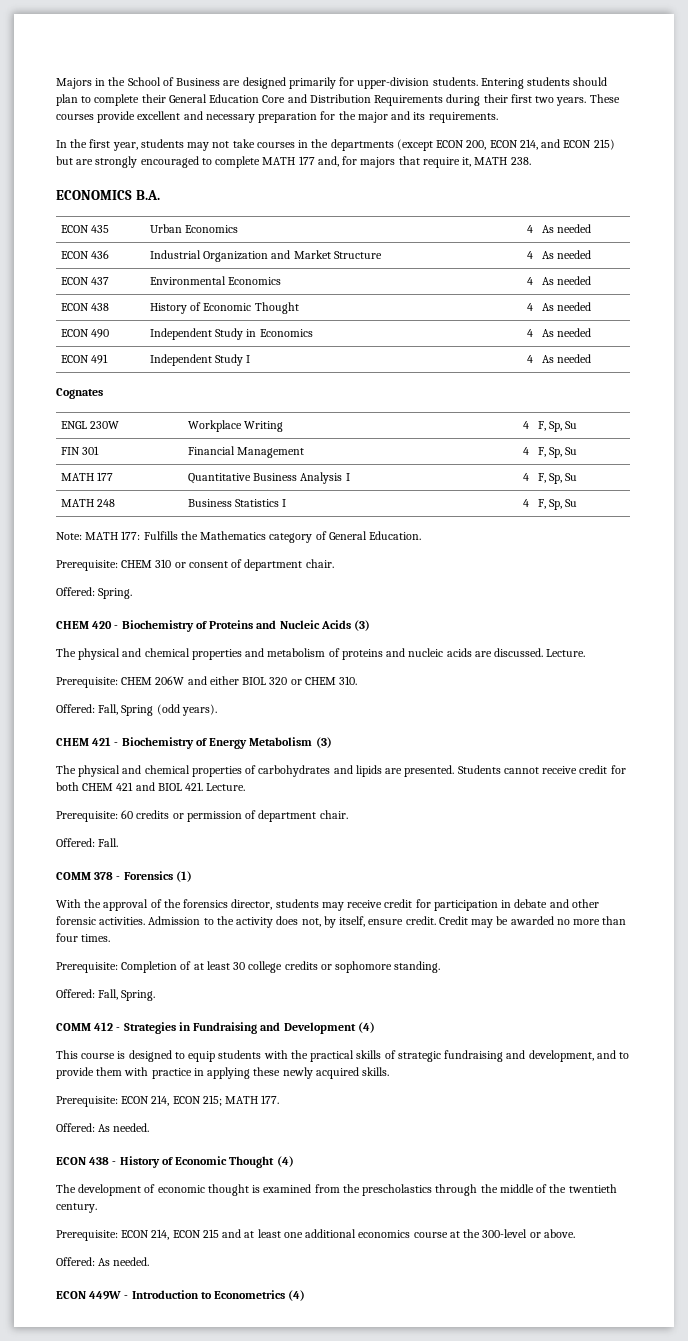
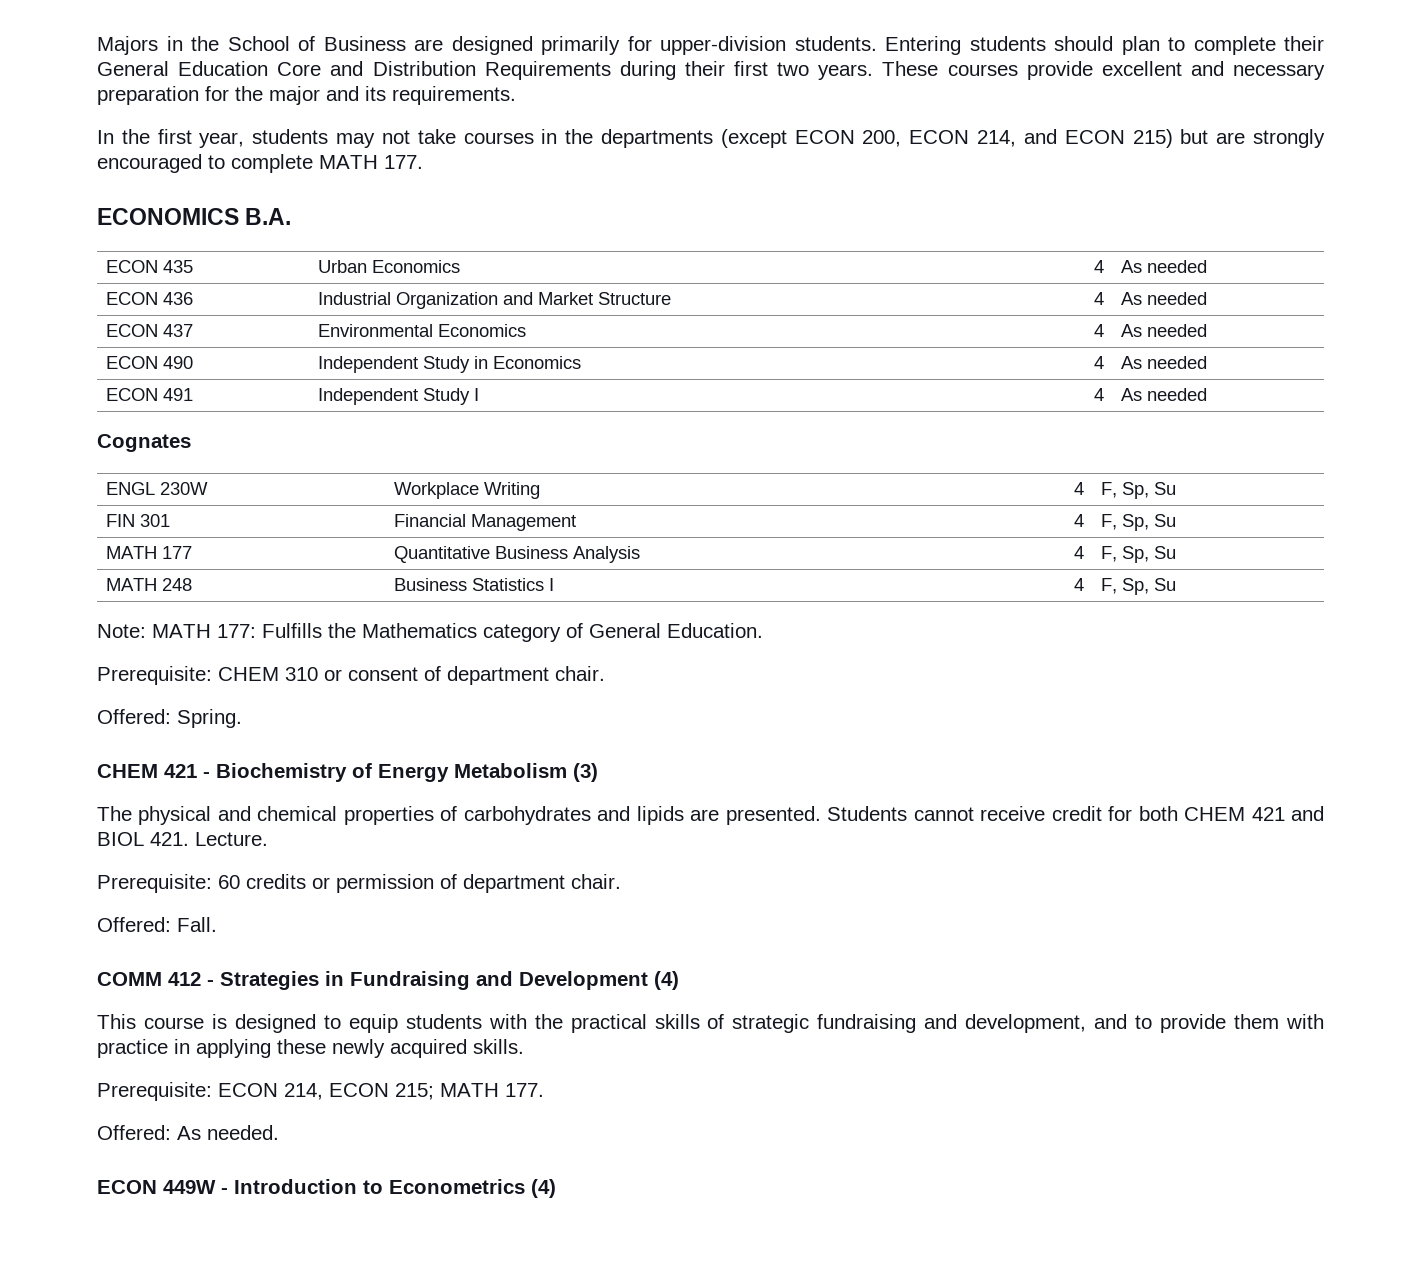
[298,156,531,168] 177 and, for majors that require it, MATH 238. -> [384,155,423,169] 177.
[60,303,110,311] [149,302,299,314] [527,303,534,311] [541,302,592,311] // ECON 438 | History of Economic Thought | 4 | As needed -> (1207, 330) none
[345,473,350,481] I -> (640, 554) none
[56,620,371,632] [56,648,586,660] [56,676,358,688] [56,704,217,716] // CHEM 420 - Biochemistry of Proteins and Nucleic Acids (3) // The physical and chemical properties and metabolism of proteins and nucleic acids are discussed. Lecture. // Prerequisite: CHEM 206W and either BIOL 320 or CHEM 310. // Offered: Fall, Spring (odd years). -> (242, 718) none
[56,871,192,882] [56,899,599,911] [56,916,627,928] [56,933,111,942] [56,961,441,973] [56,989,156,1001] // COMM 378 - Forensics (1) // With the approval of the forensics director, students may receive credit for participation in debate and other forensic activities. Admission to the activity does not, by itself, ensure credit. Credit may be awarded no more than four times. // Prerequisite: Completion of at least 30 college credits or sophomore standing. // Offered: Fall, Spring. -> (217, 924) none
[56,1156,294,1168] [56,1184,617,1196] [56,1203,97,1213] [56,1229,575,1241] [56,1257,150,1266] // ECON 438 - History of Economic Thought (4) // The development of economic thought is examined from the prescholastics through the middle of the twentieth century. // Prerequisite: ECON 214, ECON 215 and at least one additional economics course at the 300-level or above. // Offered: As needed. -> (279, 1132) none

